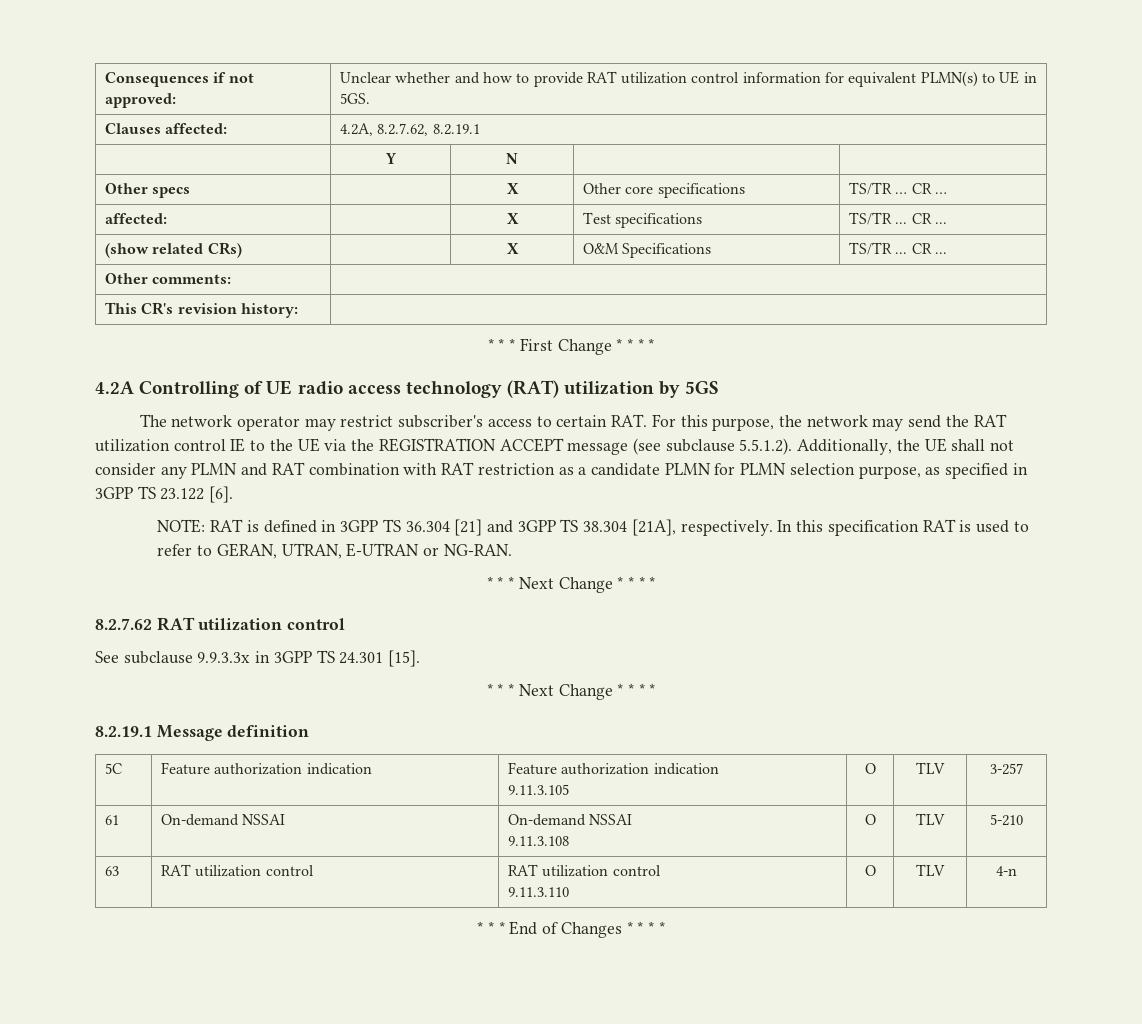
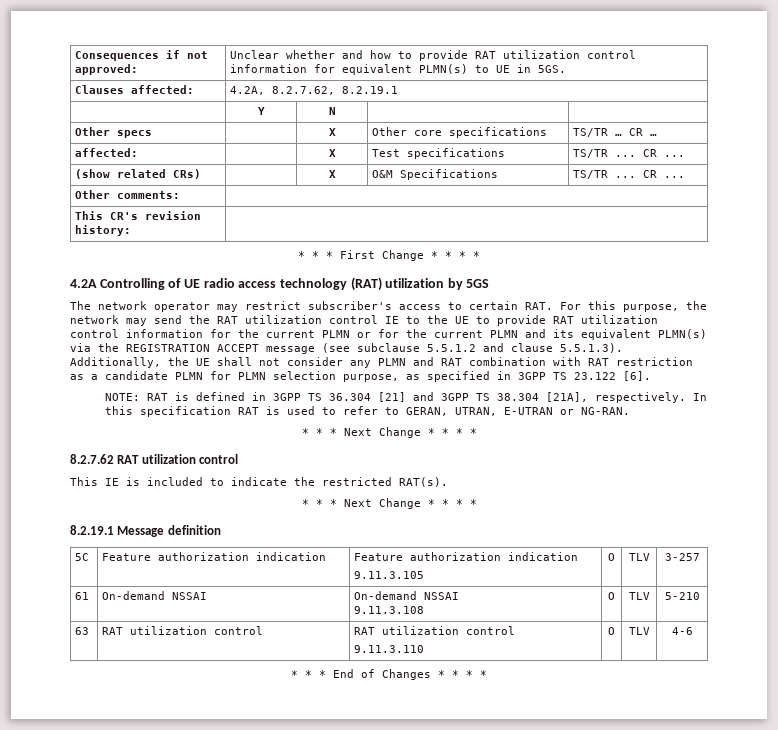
(320, 445) none -> [476,315,658,326] [70,329,707,340] to provide RAT utilization control information for the current PLMN or for the current PLMN and its equivalent PLMN(s)
[739,438,793,455] 5.5.1.2). -> [427,343,623,353] 5.5.1.2 and clause 5.5.1.3).
[95,650,421,667] See subclause 9.9.3.3x in 3GPP TS 24.301 [15]. -> [70,477,448,487] This IE is included to indicate the restricted RAT(s).
[996,866,1017,876] 4-n -> [671,627,693,635] 4-6

